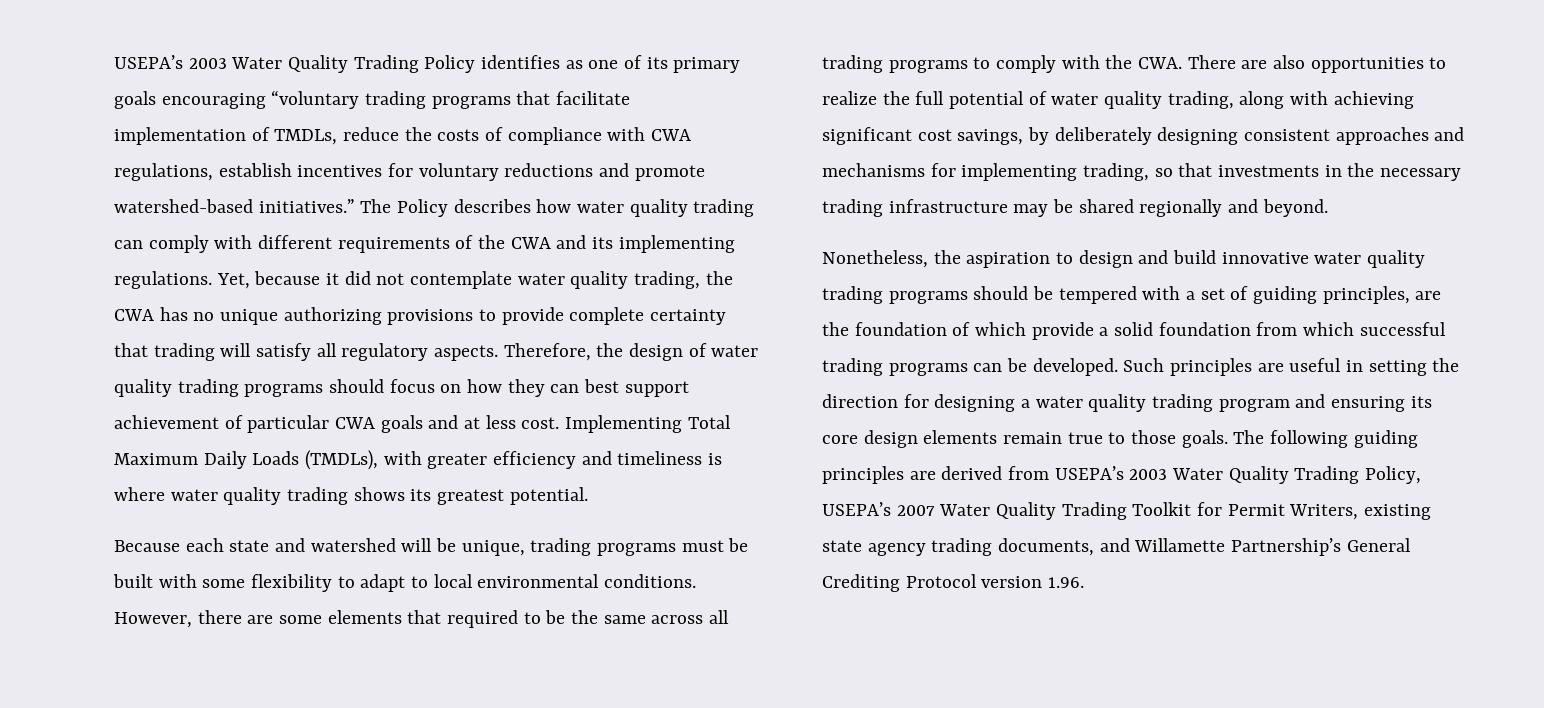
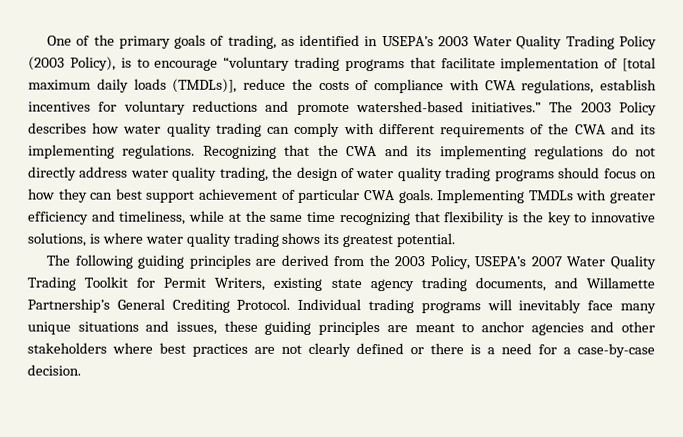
(114, 62) none -> [47,34,379,49] One of the primary goals of trading, as identified in
[481,55,741,73] [114,91,266,109] identifies as one of its primary goals encouraging -> [28,56,219,71] (2003 Policy), is to encourage
[274,129,338,145] TMDLs, -> [622,57,656,72] [28,78,238,93] [total maximum daily loads (TMDLs)],
(392, 206) none -> [580,102,612,113] 2003
[216,271,733,289] [114,307,727,325] [114,343,591,361] Yet, because it did not contemplate water quality trading, the CWA has no unique authorizing provisions to provide complete certainty that trading will satisfy all regulatory aspects. Therefore, -> [202,144,656,160] [28,166,269,181] Recognizing that the CWA and its implementing regulations do not directly address water quality trading,
[380,415,731,433] [114,450,703,470] goals and at less cost. Implementing Total Maximum Daily Loads (TMDLs), with greater efficiency and timeliness -> [398,189,657,204] [27,210,657,226] [27,232,86,247] goals. Implementing TMDLs with greater efficiency and timeliness, while at the same time recognizing that flexibility is the key to innovative solutions,
[114,538,749,556] [113,574,697,592] [114,610,730,628] [822,55,1447,73] [822,91,1414,109] [822,127,1465,145] [822,163,1462,181] [822,199,1328,217] [822,250,1426,268] [822,286,1442,304] [822,322,1446,340] [822,358,1460,376] [822,394,1432,412] [822,430,1228,448] Because each state and watershed will be unique, trading programs must be built with some flexibility to adapt to local environmental conditions. However, there are some elements that required to be the same across all trading programs to comply with the CWA. There are also opportunities to realize the full potential of water quality trading, along with achieving significant cost savings, by deliberately designing consistent approaches and mechanisms for implementing trading, so that investments in the necessary trading infrastructure may be shared regionally and beyond. // Nonetheless, the aspiration to design and build innovative water quality trading programs should be tempered with a set of guiding principles, are the foundation of which provide a solid foundation from which successful trading programs can be developed. Such principles are useful in setting the direction for designing a water quality trading program and ensuring its core design elements remain true to those goals. -> (456, 240) none
[1054,466,1360,484] USEPA’s 2003 Water Quality Trading -> [368,255,426,267] the 2003
[905,574,1085,588] Protocol version 1.96. -> [236,298,656,314] [27,320,655,336] [27,342,655,358] [27,364,81,376] Protocol. Individual trading programs will inevitably face many unique situations and issues, these guiding principles are meant to anchor agencies and other stakeholders where best practices are not clearly defined or there is a need for a case-by-case decision.

